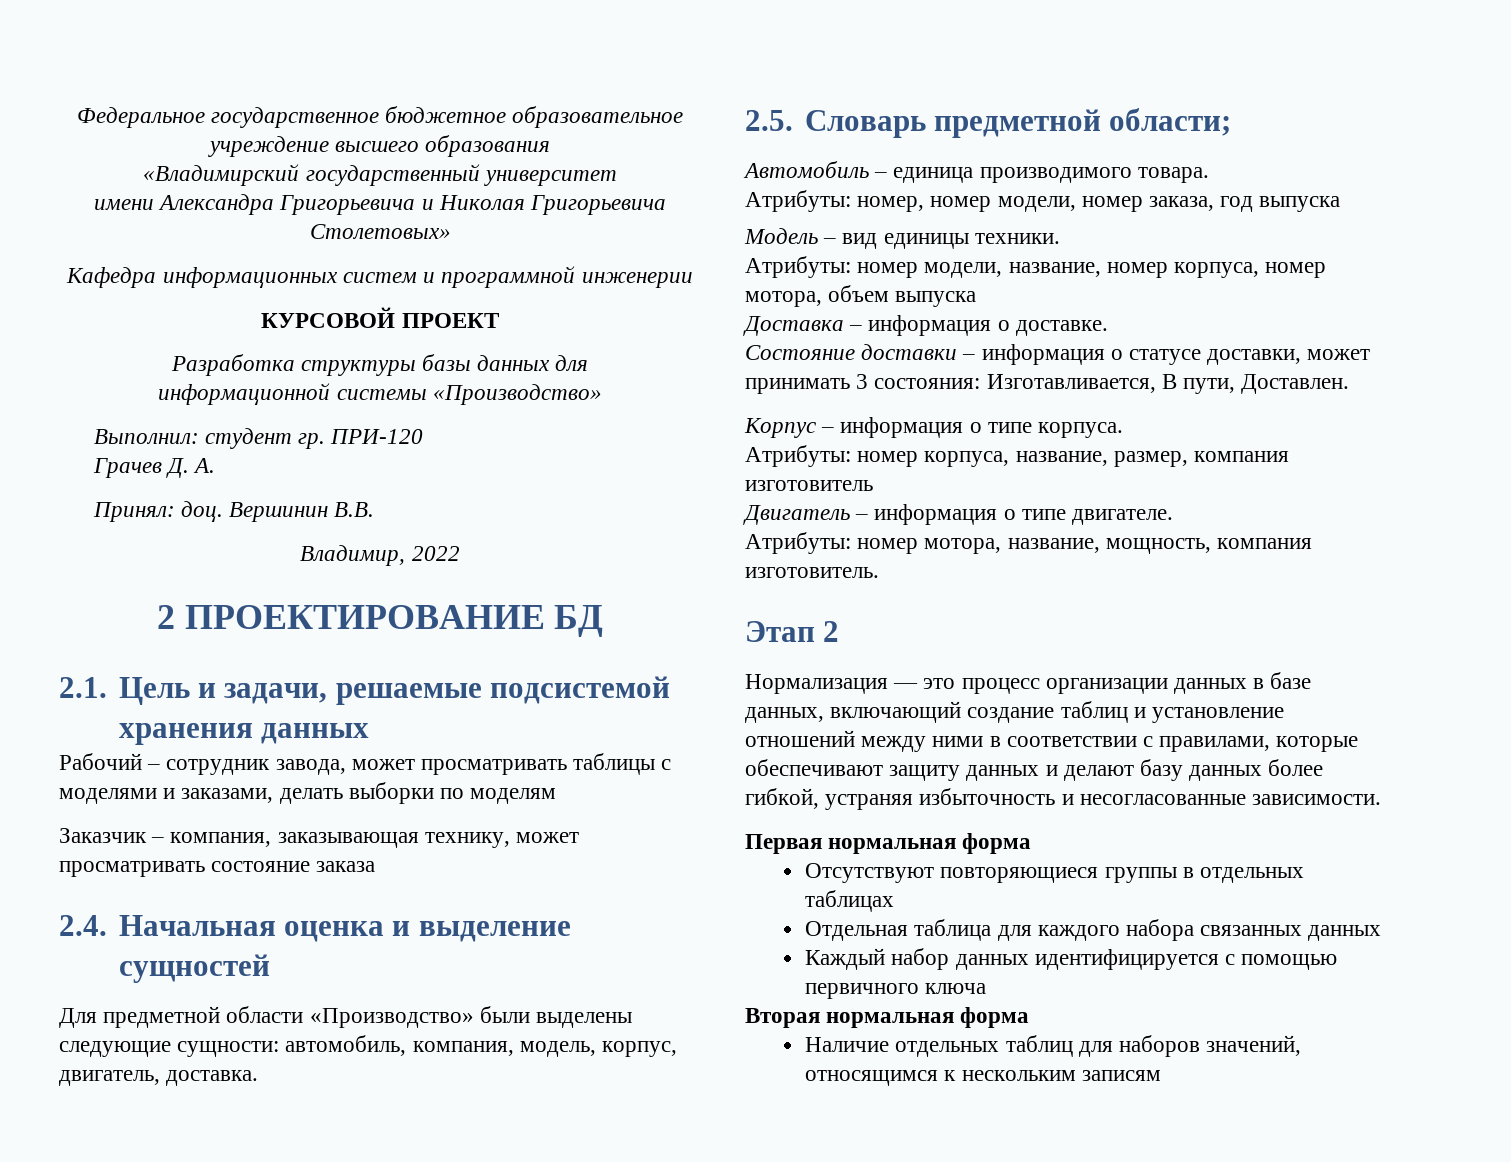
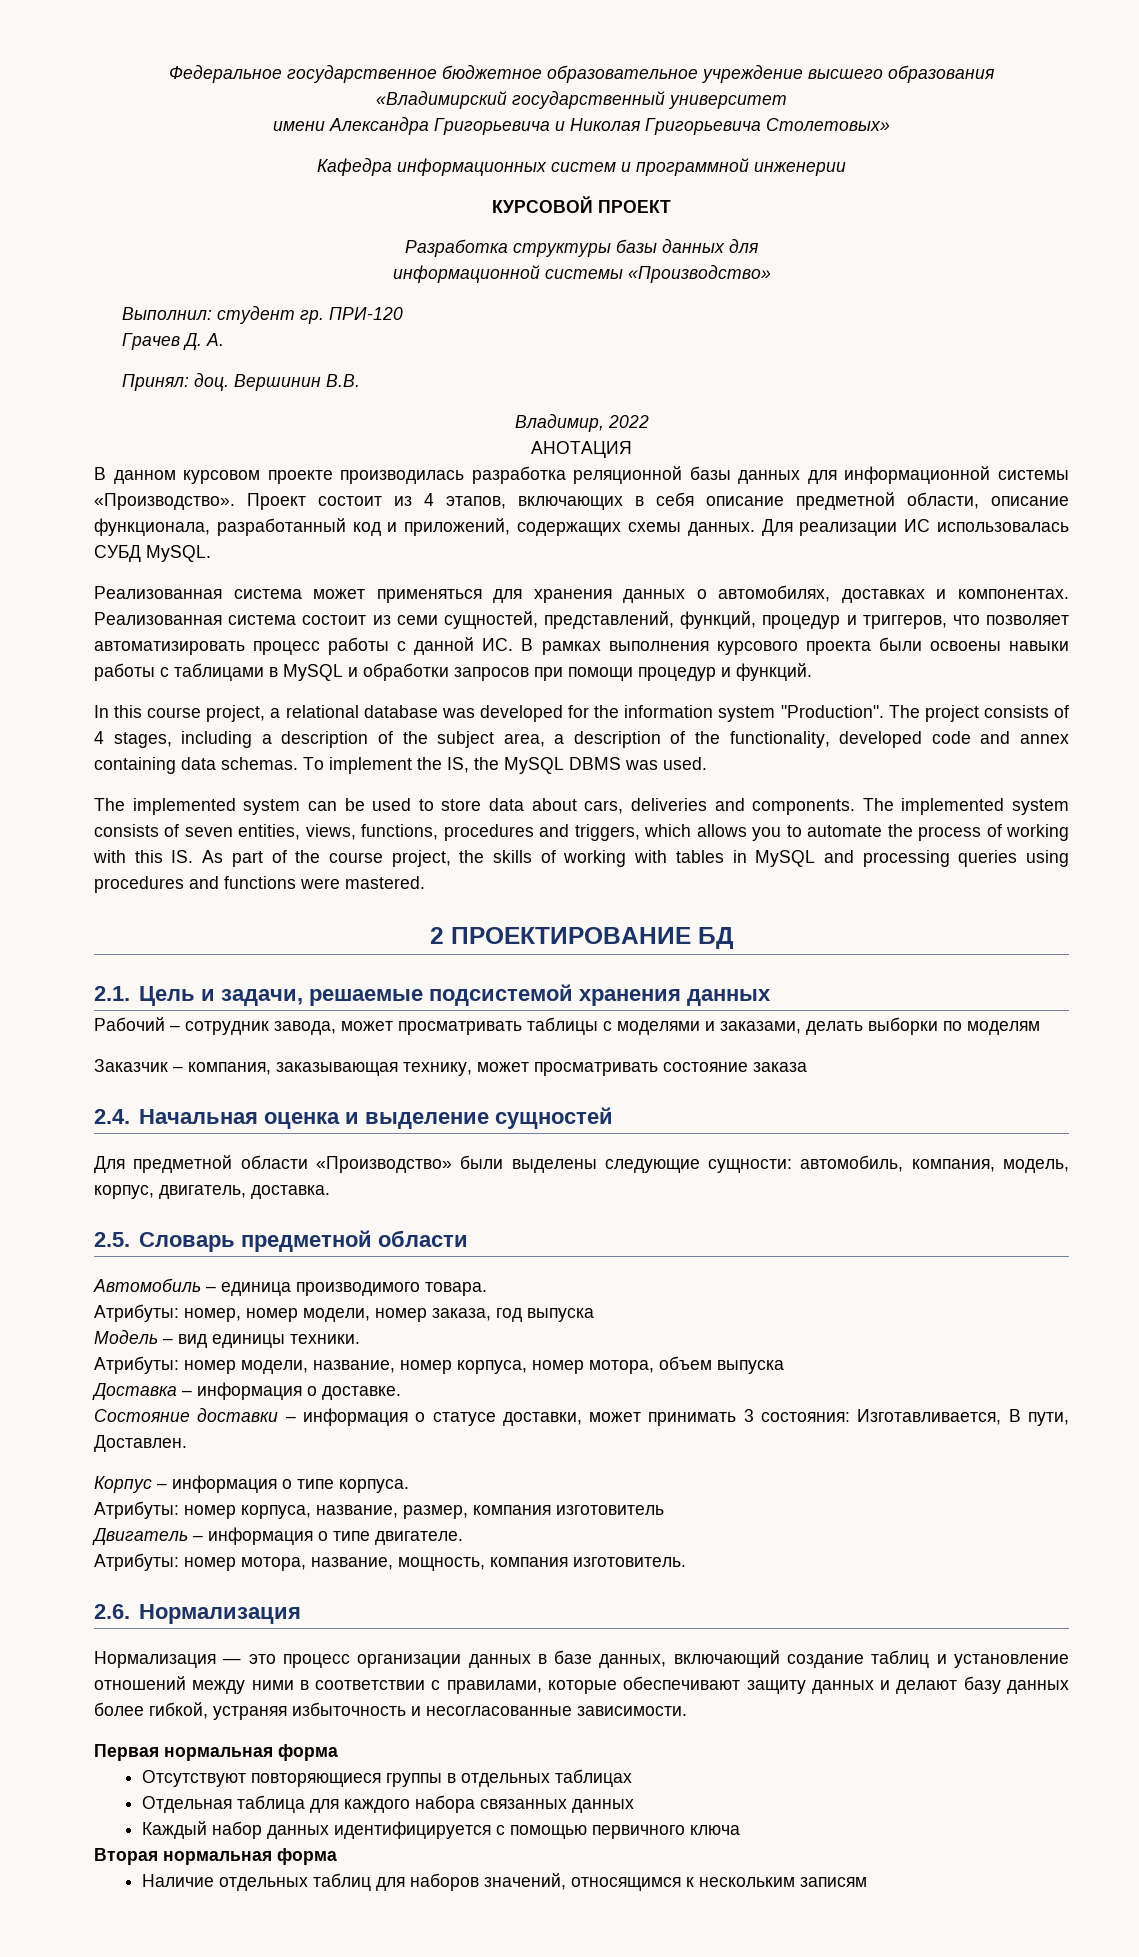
(460, 553) none -> [531,441,632,458] [94,466,1069,484] [94,492,1069,510] [94,518,1070,536] [94,545,211,562] [94,585,1069,603] [94,611,1069,629] [94,637,1069,655] [94,663,812,681] [94,705,1069,722] [94,731,1069,748] [94,757,707,774] [94,798,1069,815] [94,824,1070,841] [93,850,1070,867] [94,876,425,893] // АНОТАЦИЯ // В данном курсовом проекте производилась разработка реляционной базы данных для информационной системы «Производство». Проект состоит из 4 этапов, включающих в себя описание предметной области, описание функционала, разработанный код и приложений, содержащих схемы данных. Для реализации ИС использовалась СУБД MySQL. // Реализованная система может применяться для хранения данных о автомобилях, доставках и компонентах. Реализованная система состоит из семи сущностей, представлений, функций, процедур и триггеров, что позволяет автоматизировать процесс работы с данной ИС. В рамках выполнения курсового проекта были освоены навыки работы с таблицами в MySQL и обработки запросов при помощи процедур и функций. // In this course project, a relational database was developed for the information system "Production". The project consists of 4 stages, including a description of the subject area, a description of the functionality, developed code and annex containing data schemas. To implement the IS, the MySQL DBMS was used. // The implemented system can be used to store data about cars, deliveries and components. The implemented system consists of seven entities, views, functions, procedures and triggers, which allows you to automate the process of working with this IS. As part of the course project, the skills of working with tables in MySQL and processing queries using procedures and functions were mastered.
[1109,108,1232,136] области; -> [377,1230,468,1247] области
[745,621,840,642] Этап 2 -> [94,1604,301,1624] 2.6. Нормализация

